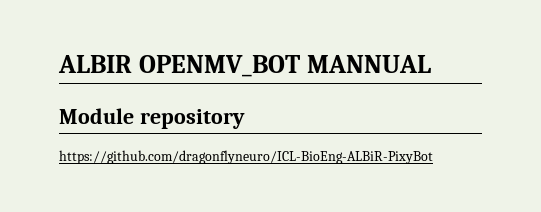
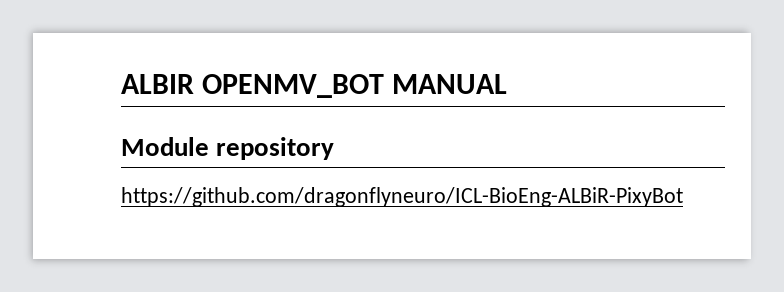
[306,55,431,73] MANNUAL -> [391,74,507,94] MANUAL

